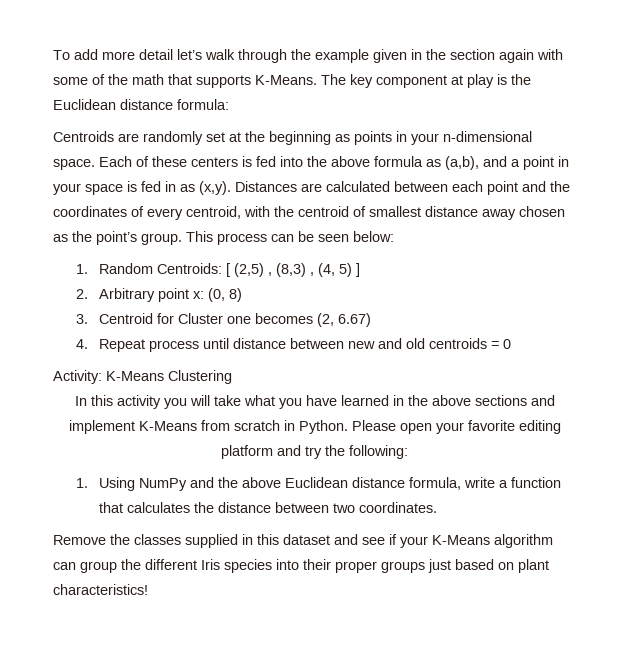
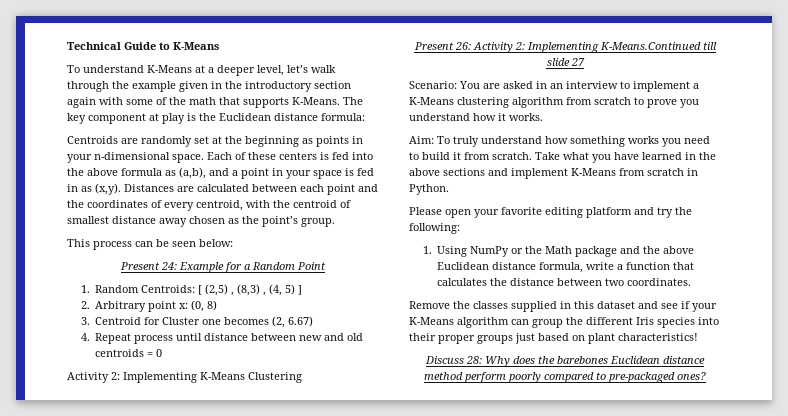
[53,49,173,60] To add more detail -> [67,42,219,50] [67,65,284,76] Technical Guide to K-Means // To understand K-Means at a deeper level,
(446, 54) none -> [245,81,312,92] introductory
(182, 239) none -> (335, 222) //
(394, 236) none -> [120,262,326,273] // Present 24: Example for a Random Point
[53,370,102,384] Activity: -> [67,372,197,383] Activity 2: Implementing
[74,395,241,409] In this activity you will take -> [413,42,717,53] [546,58,585,66] [409,81,699,92] [409,97,699,108] [409,113,543,121] [409,136,710,147] [409,152,560,160] Present 26: Activity 2: Implementing K-Means.Continued till slide 27 // Scenario: You are asked in an interview to implement a K-Means clustering algorithm from scratch to prove you understand how it works. // Aim: To truly understand how something works you need to build it from scratch. Take
(348, 427) none -> (449, 189) //
(188, 484) none -> [511,246,618,257] or the Math package
(148, 589) none -> [425,356,705,367] [424,372,706,383] // Discuss 28: Why does the barebones Euclidean distance method perform poorly compared to pre-packaged ones?

